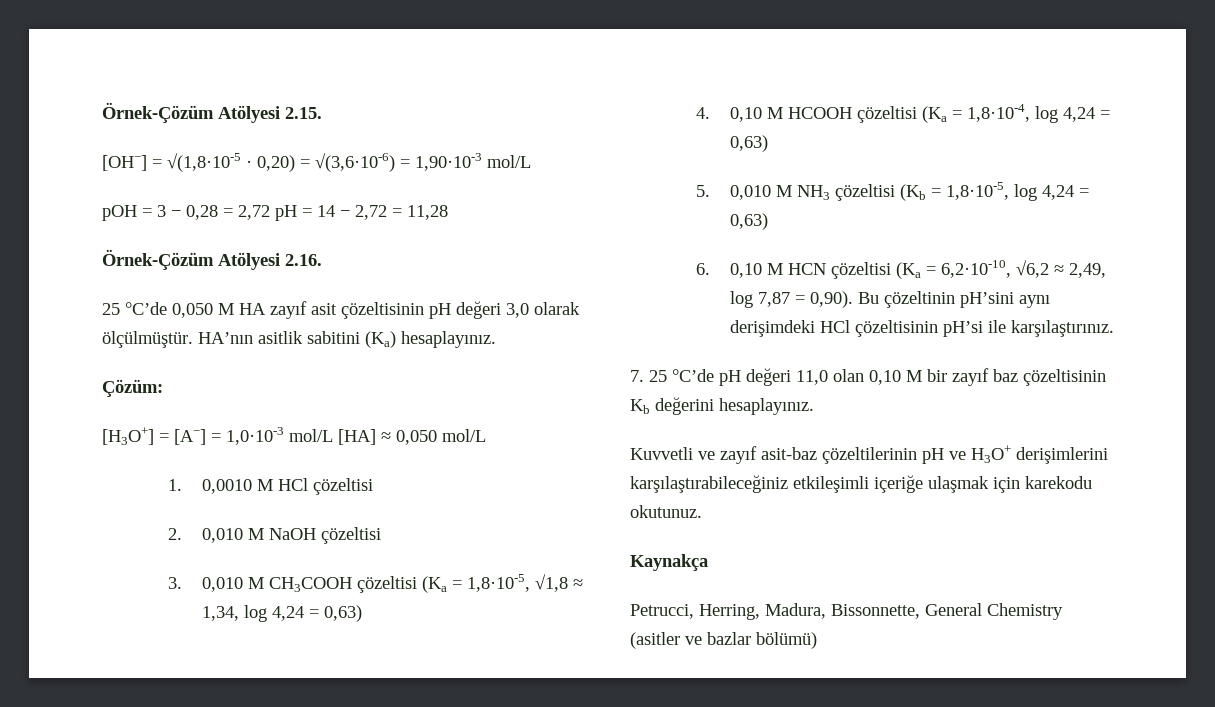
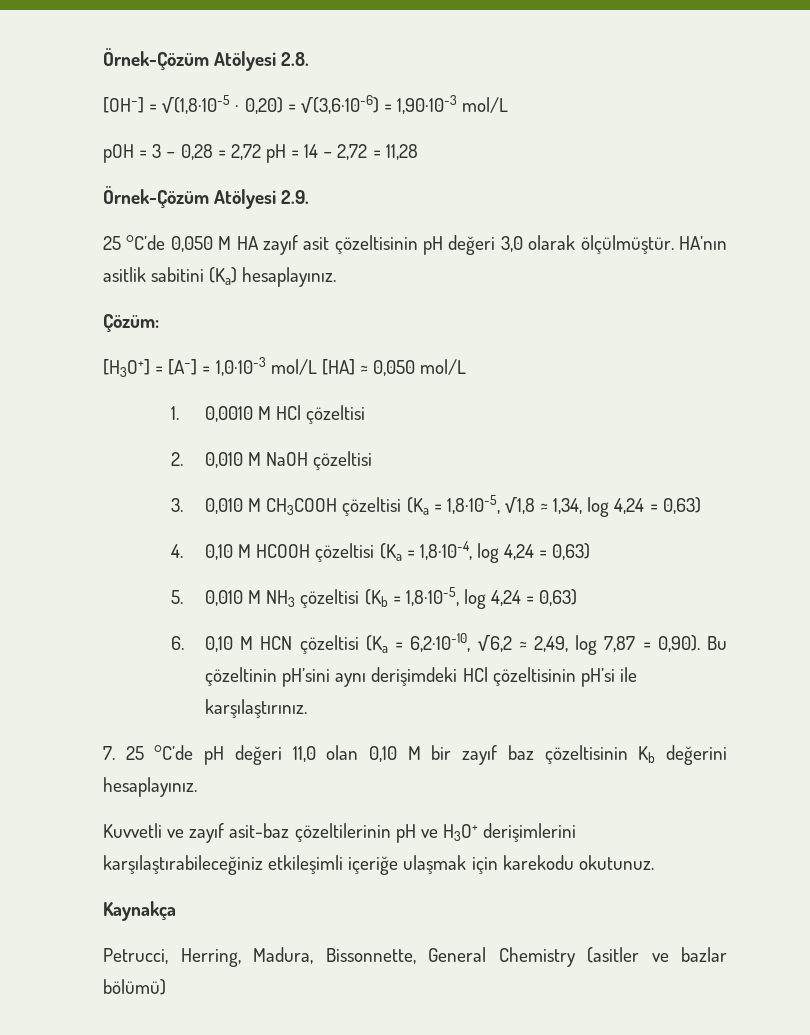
[102,102,322,123] Örnek-Çözüm Atölyesi 2.15. -> [103,48,310,71] Örnek-Çözüm Atölyesi 2.8.
[285,254,322,266] 2.16. -> [281,190,310,204] 2.9.

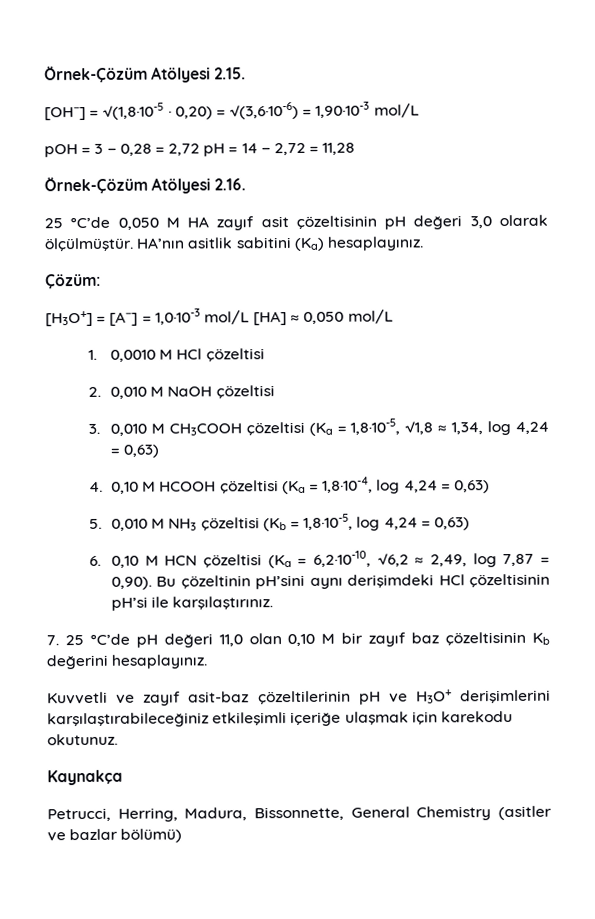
[103,48,310,71] Örnek-Çözüm Atölyesi 2.8. -> [44,65,247,84] Örnek-Çözüm Atölyesi 2.15.
[281,190,310,204] 2.9. -> [214,178,247,191] 2.16.

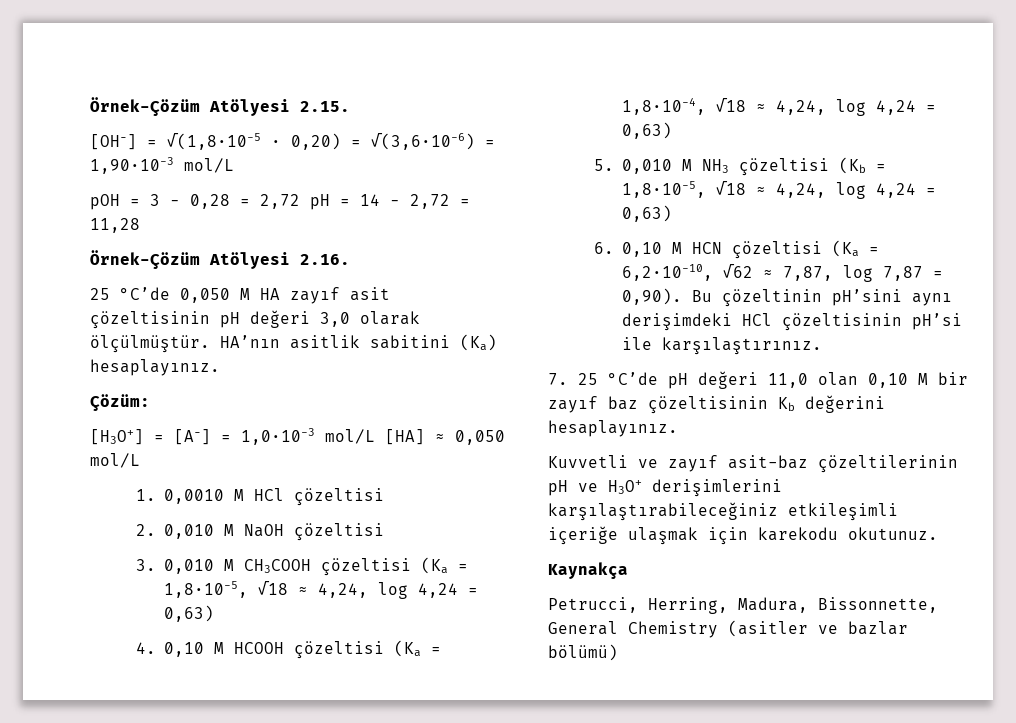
[404,421,484,435] √1,8 ≈ 1,34, -> [257,581,368,598] √18 ≈ 4,24,
(374, 484) none -> [715,98,826,115] √18 ≈ 4,24,
(354, 521) none -> [715,181,826,198] √18 ≈ 4,24,
[376,553,468,567] √6,2 ≈ 2,49, -> [722,264,833,281] √62 ≈ 7,87,

